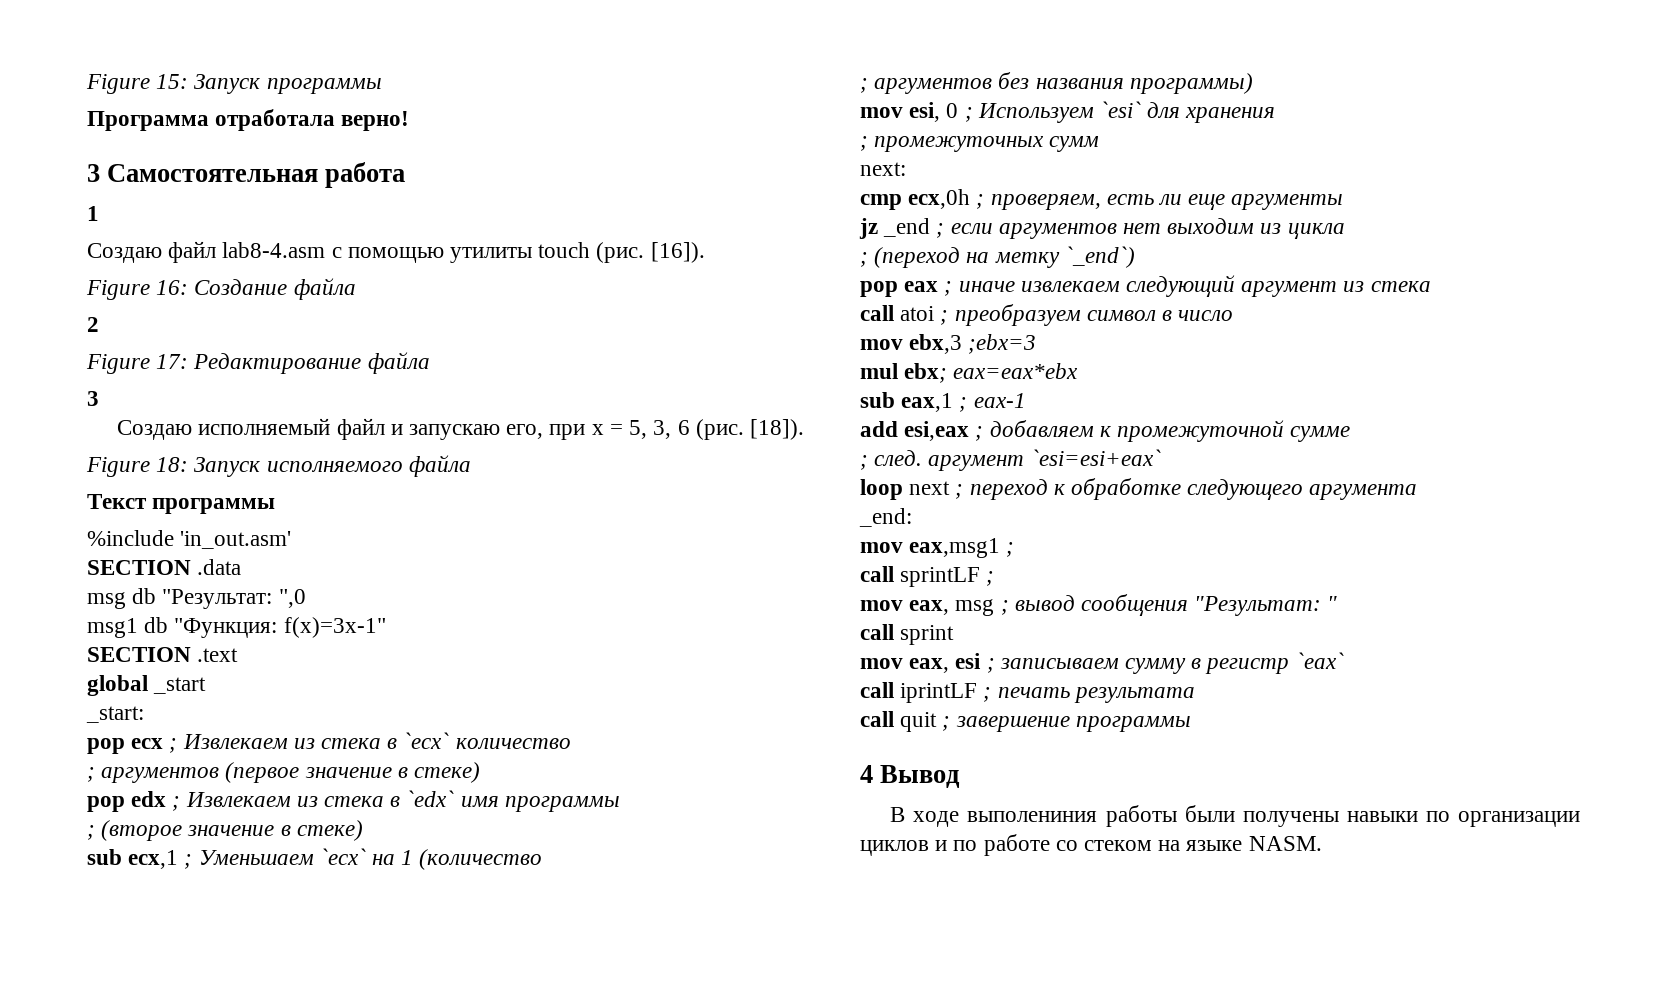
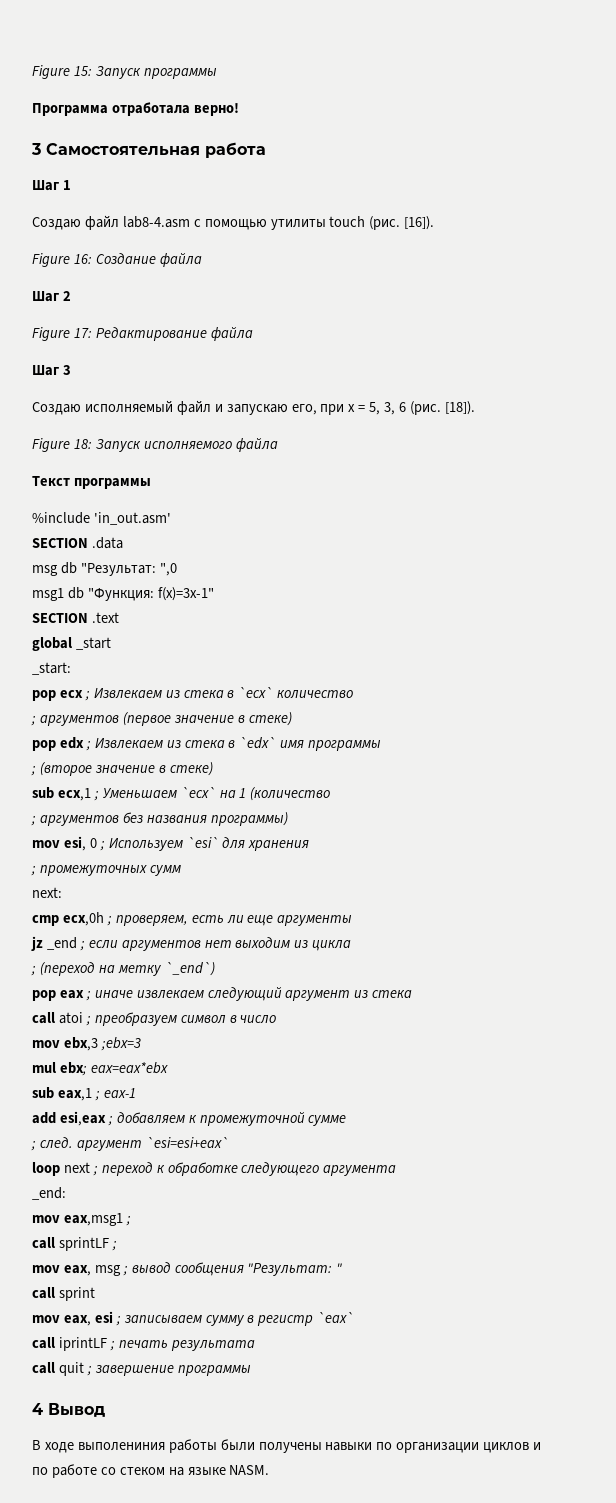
(406, 175) none -> [32,180,59,191] Шаг
(356, 289) none -> [32,291,59,302] Шаг
(430, 363) none -> [32,365,59,376] Шаг

